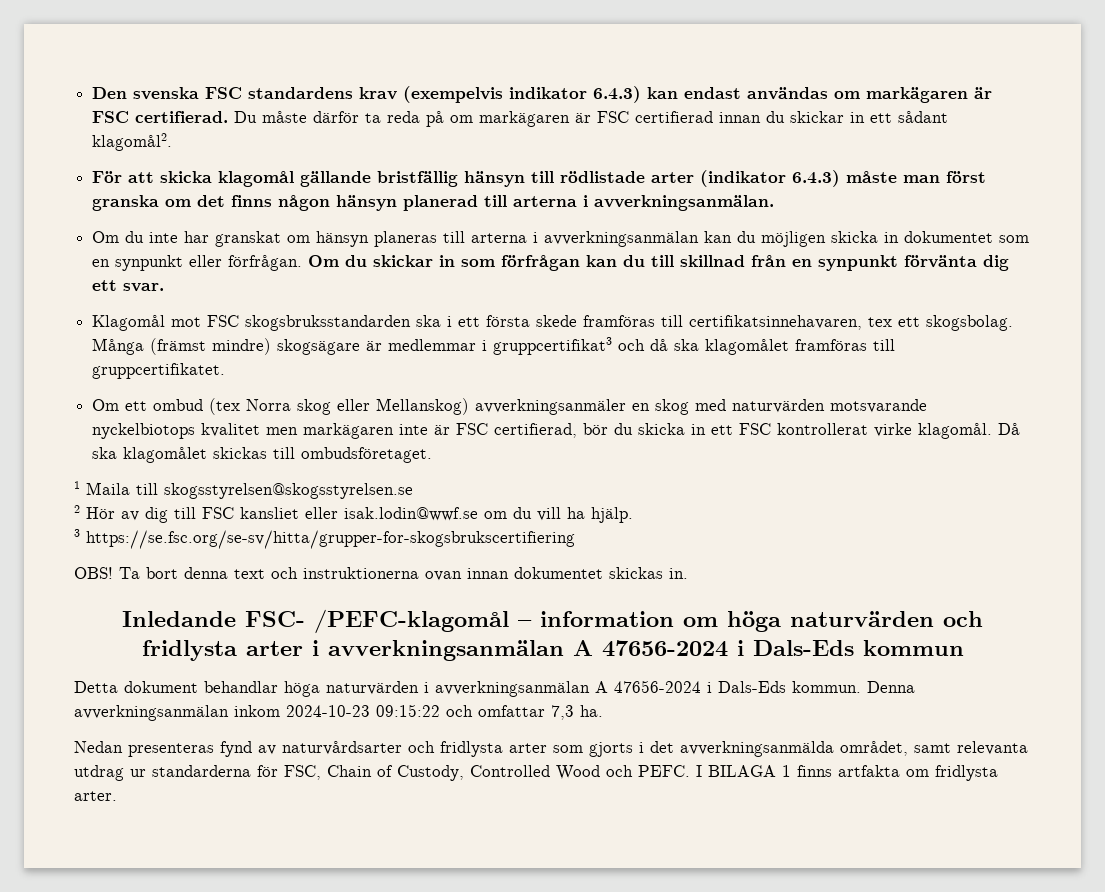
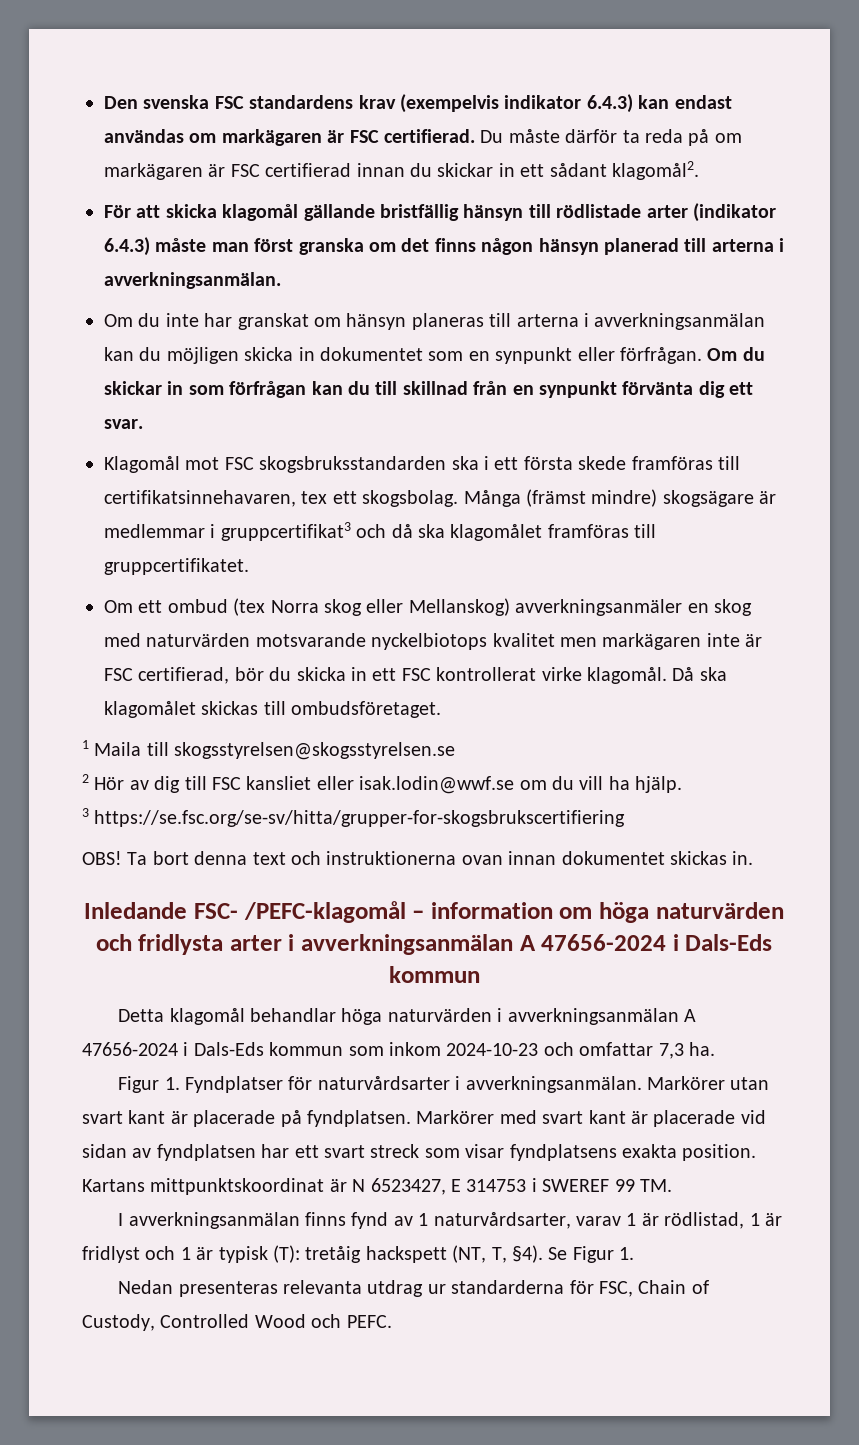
[124,681,198,693] dokument -> [169,1008,245,1025] klagomål
[792,681,915,693] [74,705,229,721] kommun. Denna avverkningsanmälan -> [269,1042,384,1056] kommun som
[376,704,440,717] 09:15:22 -> (539, 1049) none
[74,741,951,757] Nedan presenteras fynd av naturvårdsarter och fridlysta arter som gjorts i det avverkningsanmälda området, samt -> [118,1076,770,1093] [82,1110,766,1127] [82,1144,757,1161] [82,1178,672,1195] [118,1212,782,1229] [82,1245,635,1263] [118,1280,278,1297] Figur 1. Fyndplatser för naturvårdsarter i avverkningsanmälan. Markörer utan svart kant är placerade på fyndplatsen. Markörer med svart kant är placerade vid sidan av fyndplatsen har ett svart streck som visar fyndplatsens exakta position. Kartans mittpunktskoordinat är N 6523427, E 314753 i SWEREF 99 TM. // I avverkningsanmälan finns fynd av 1 naturvårdsarter, varav 1 är rödlistad, 1 är fridlyst och 1 är typisk (T): tretåig hackspett (NT, T, §4). Se Figur 1. // Nedan presenteras
[696,765,998,781] [74,791,117,801] I BILAGA 1 finns artfakta om fridlysta arter. -> (392, 1321) none

